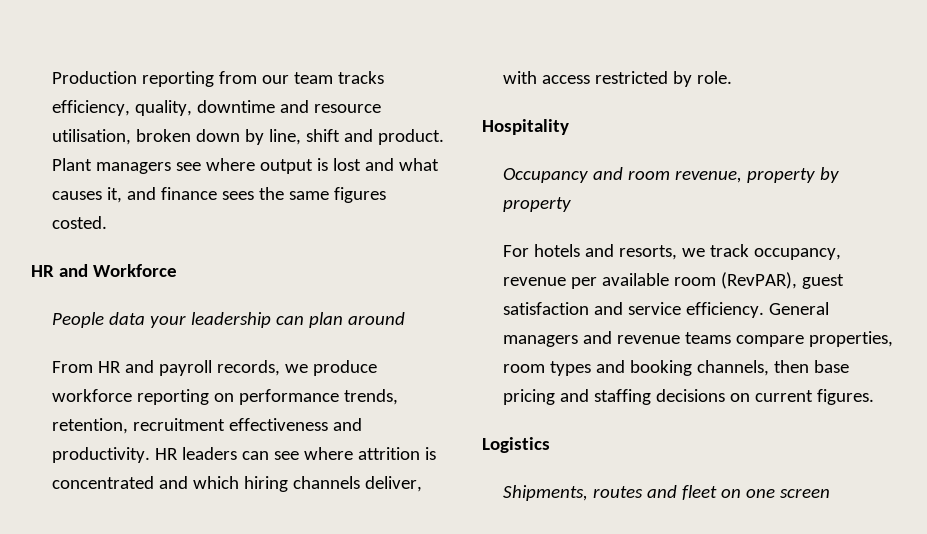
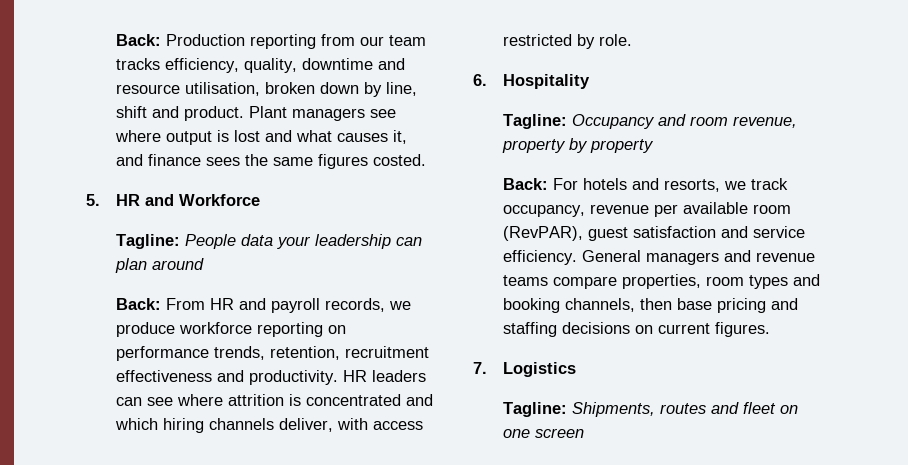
(51, 77) none -> [115,34,161,46] Back:
(107, 222) none -> [86,194,100,206] 5.
(177, 270) none -> [115,234,180,249] Tagline:
(405, 318) none -> [115,298,161,310] Back:
(732, 77) none -> [473,74,487,86] 6.
(569, 127) none -> [502,114,567,129] Tagline:
(571, 204) none -> [502,178,548,190] Back:
(874, 397) none -> [473,362,487,374] 7.
(550, 445) none -> [502,402,567,417] Tagline:

